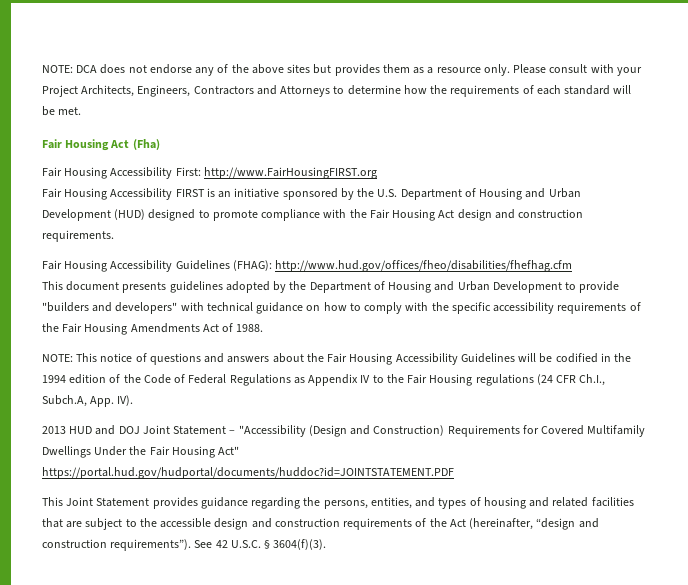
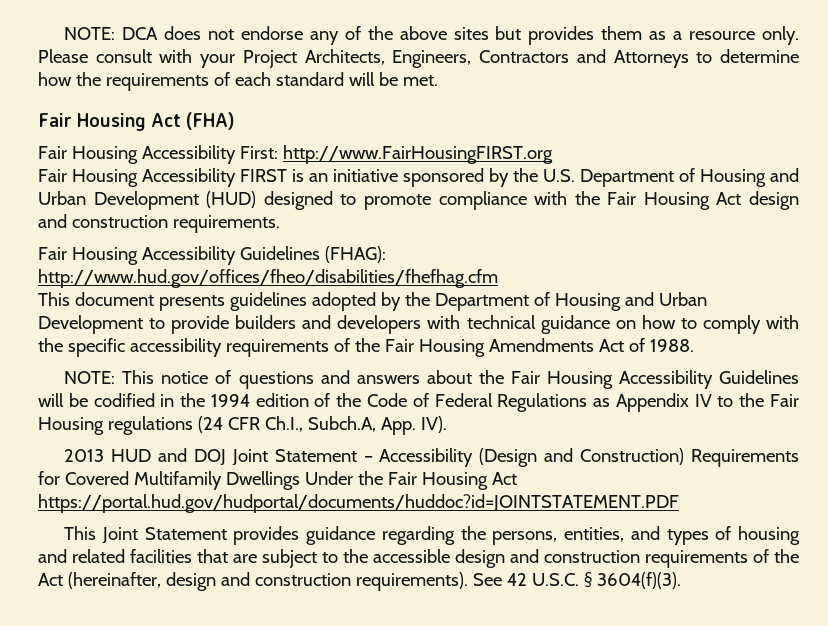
[132,139,160,150] (Fha) -> [186,112,236,130] (FHA)
[42,302,178,314] "builders and developers" -> [235,315,422,334] builders and developers
[238,425,306,437] "Accessibility -> [379,448,474,467] Accessibility
[218,446,240,455] Act" -> [491,472,517,485] Act
[536,518,599,530] [42,539,192,551] “design and construction requirements”). -> [165,572,468,591] design and construction requirements).

